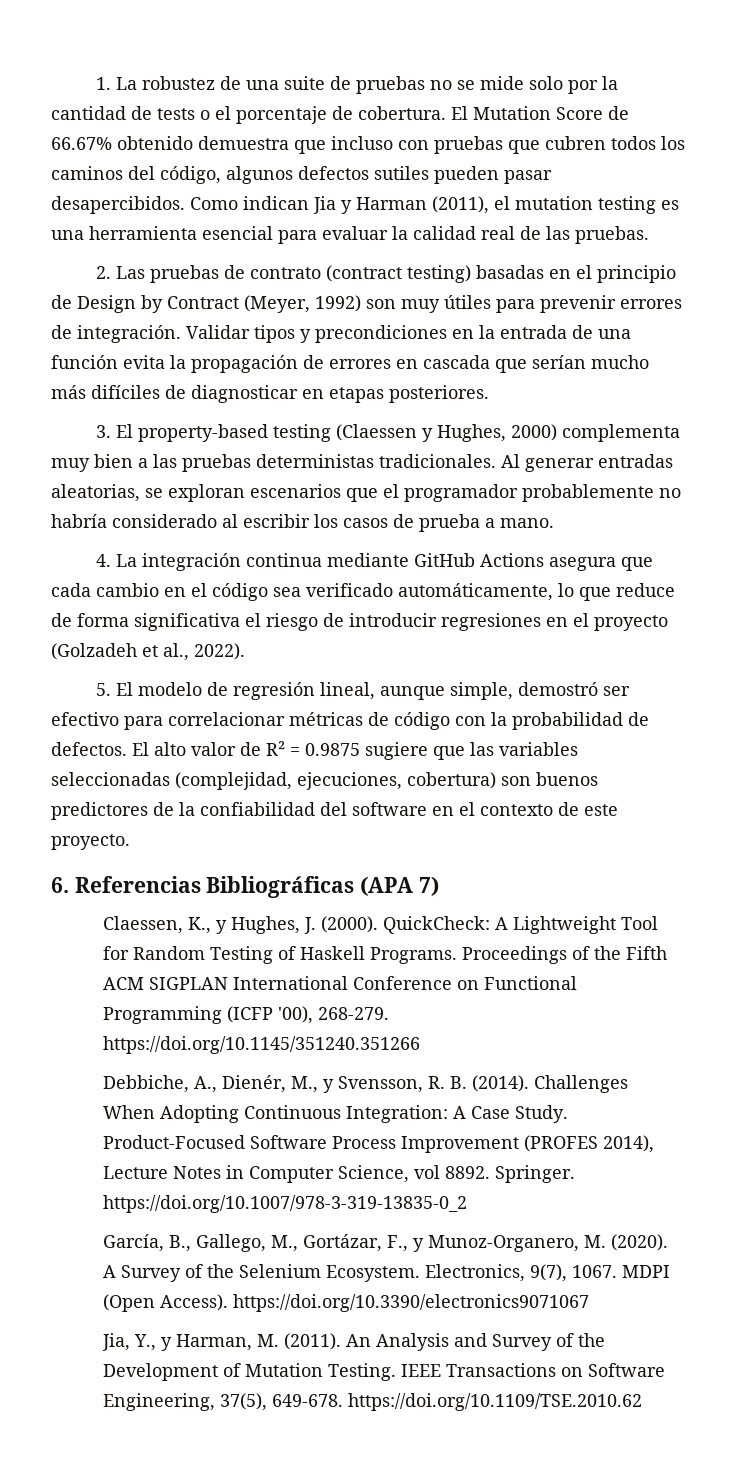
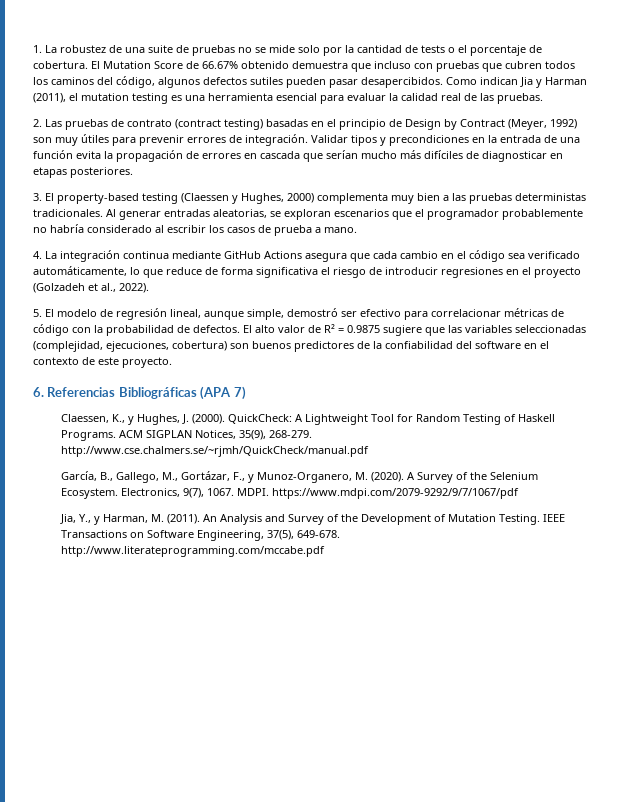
[462,946,668,964] [103,976,578,990] [103,1006,390,1024] [103,1036,421,1054] [103,1075,629,1093] [103,1105,569,1123] [103,1135,655,1153] [103,1165,576,1183] [103,1195,468,1213] Proceedings of the Fifth ACM SIGPLAN International Conference on Functional Programming (ICFP '00), 268-279. https://doi.org/10.1145/351240.351266 // Debbiche, A., Dienér, M., y Svensson, R. B. (2014). Challenges When Adopting Continuous Integration: A Case Study. Product-Focused Software Process Improvement (PROFES 2014), Lecture Notes in Computer Science, vol 8892. Springer. https://doi.org/10.1007/978-3-319-13835-0_2 -> [119,430,313,440] [61,446,370,457] ACM SIGPLAN Notices, 35(9), 268-279. http://www.cse.chalmers.se/~rjmh/QuickCheck/manual.pdf
[622,1265,671,1278] [103,1294,590,1312] MDPI (Open Access). https://doi.org/10.3390/electronics9071067 -> [237,488,520,499] MDPI. https://www.mdpi.com/2079-9292/9/7/1067/pdf
[348,1393,643,1411] https://doi.org/10.1109/TSE.2010.62 -> [61,546,326,557] http://www.literateprogramming.com/mccabe.pdf

